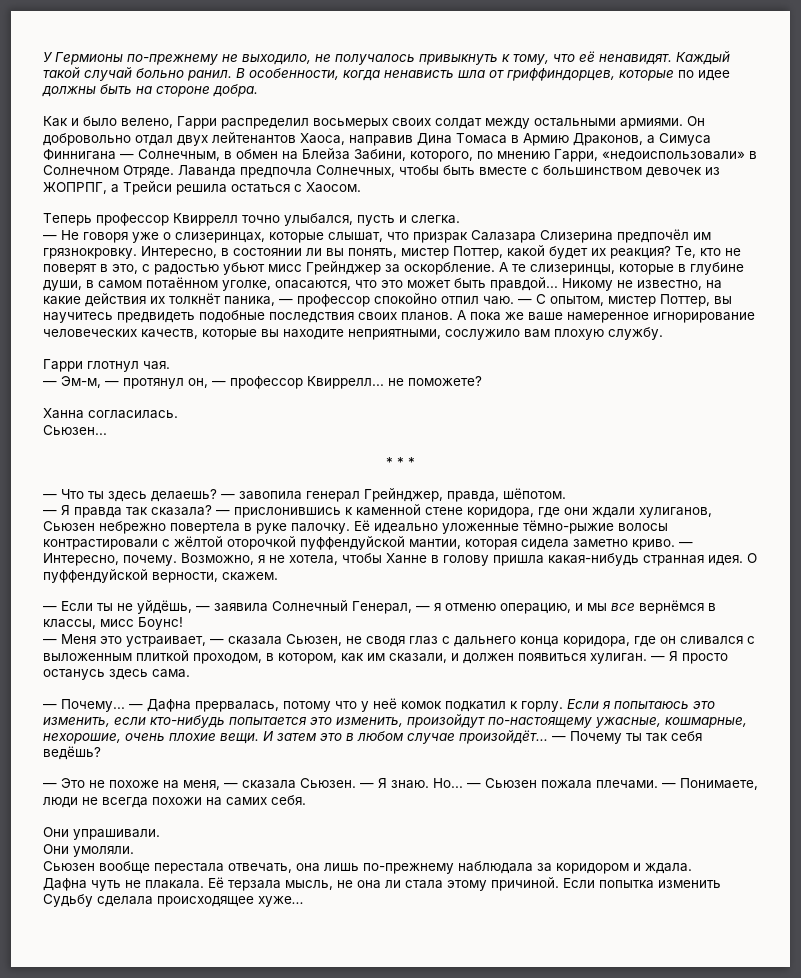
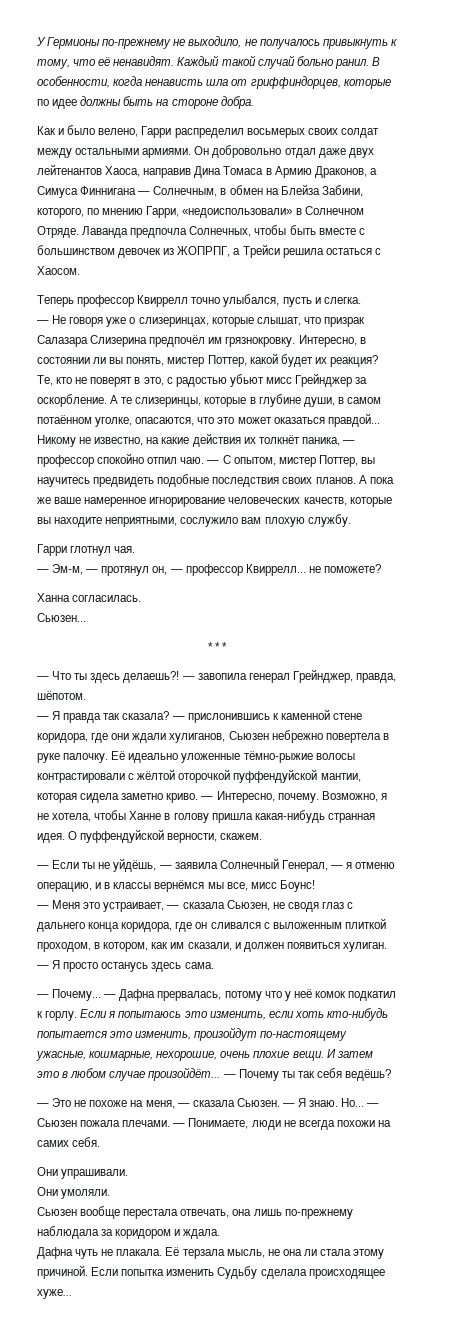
(173, 140) none -> [318,148,346,158] даже
[454,278,486,288] быть -> [273,417,325,424] оказаться
[151,489,217,502] делаешь? -> [123,671,180,683] делаешь?!
[587,600,716,614] [43,619,96,629] мы все вернёмся в классы, -> [104,880,248,892] в классы вернёмся мы все,
(146, 721) none -> [294,1011,324,1018] хоть

